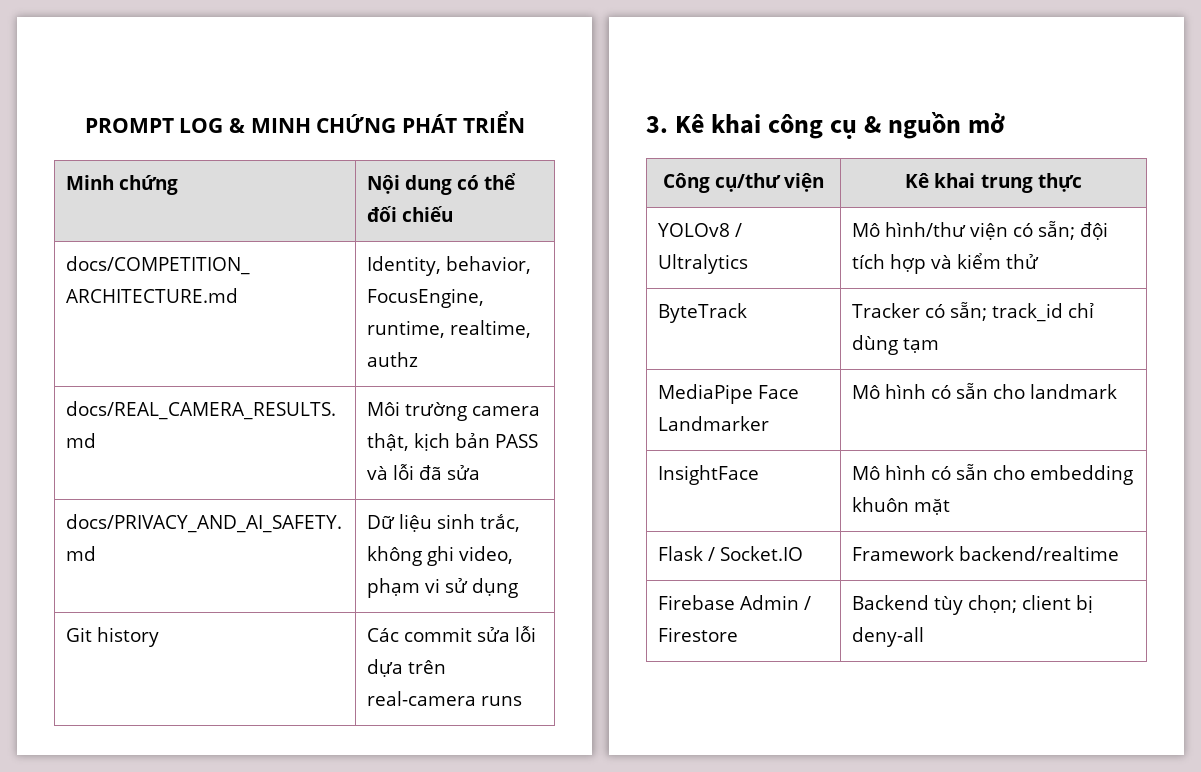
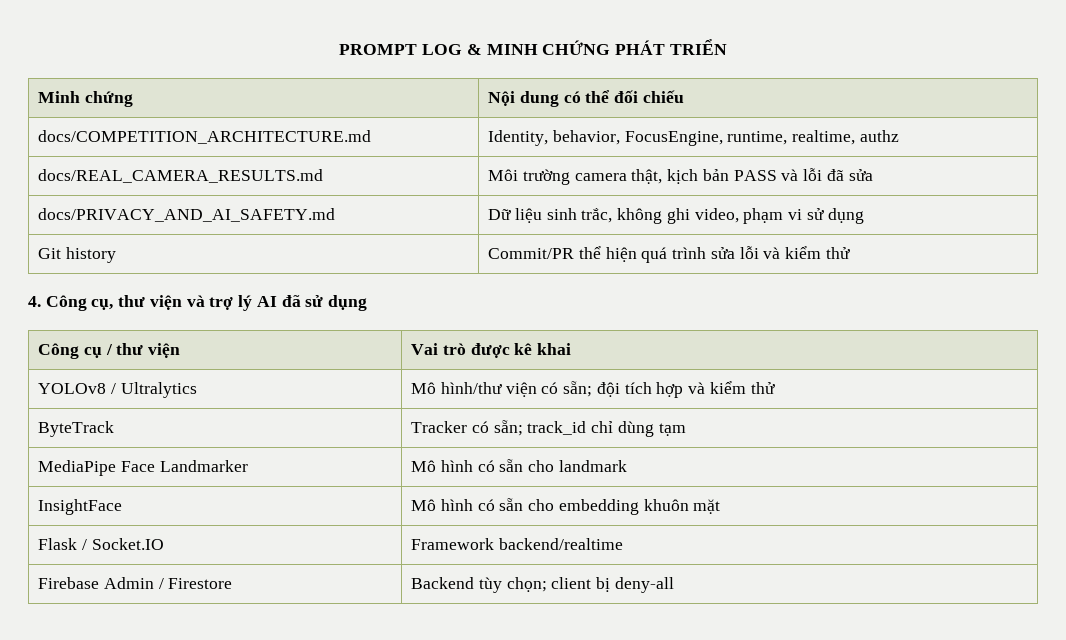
[366,626,536,642] [366,659,446,677] [366,691,522,706] [646,112,1006,139] [662,173,825,193] [905,173,1082,193] Các commit sửa lỗi dựa trên real-camera runs // 3. Kê khai công cụ & nguồn mở // Công cụ/thư viện | Kê khai trung thực -> [488,246,850,263] [28,295,367,311] [38,343,181,359] [411,343,572,358] Commit/PR thể hiện quá trình sửa lỗi và kiểm thử // 4. Công cụ, thư viện và trợ lý AI đã sử dụng // Công cụ / thư viện | Vai trò được kê khai

